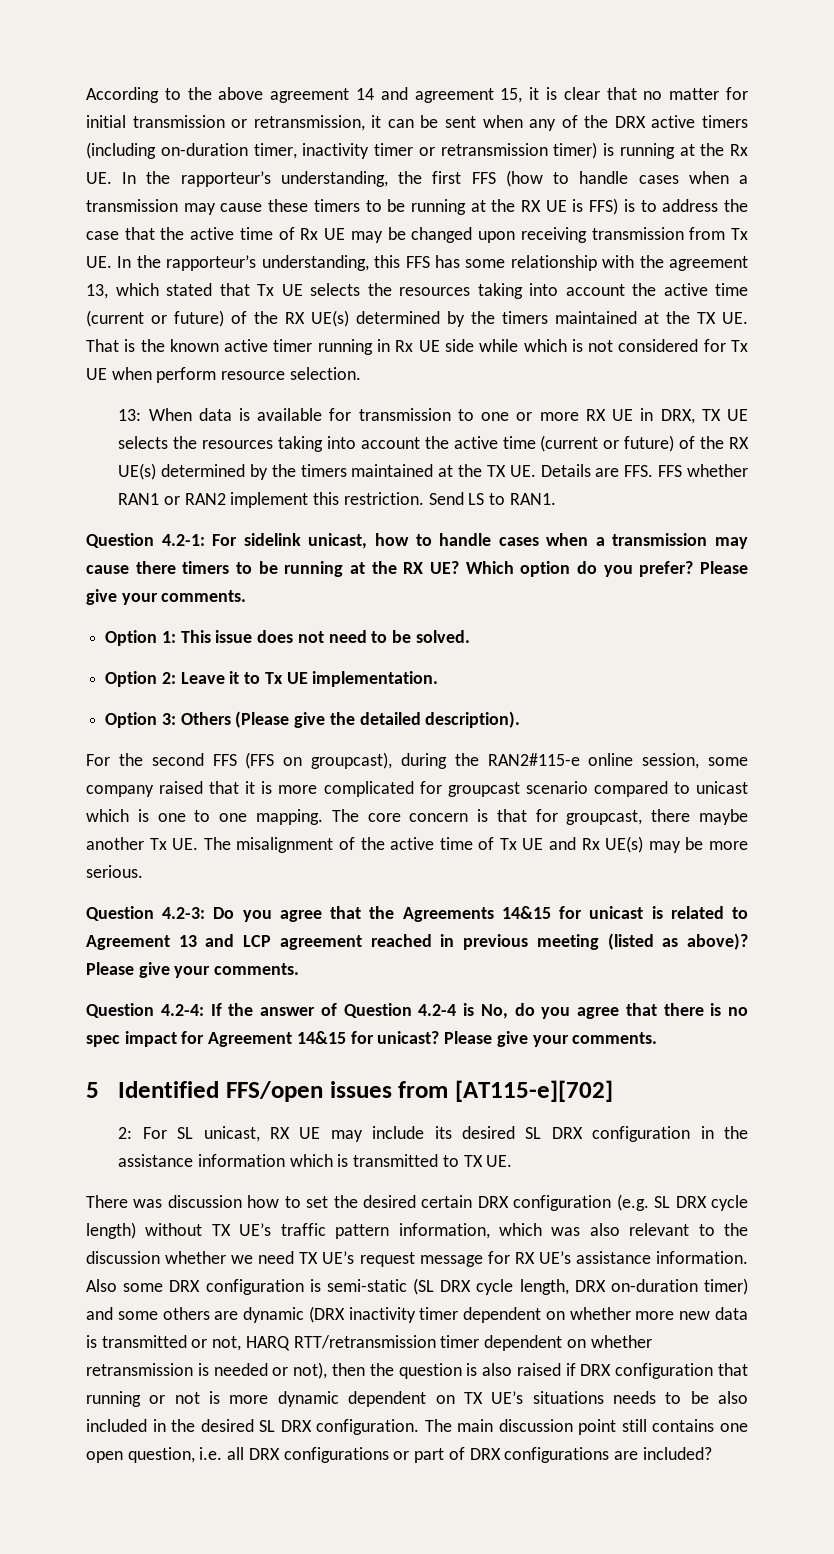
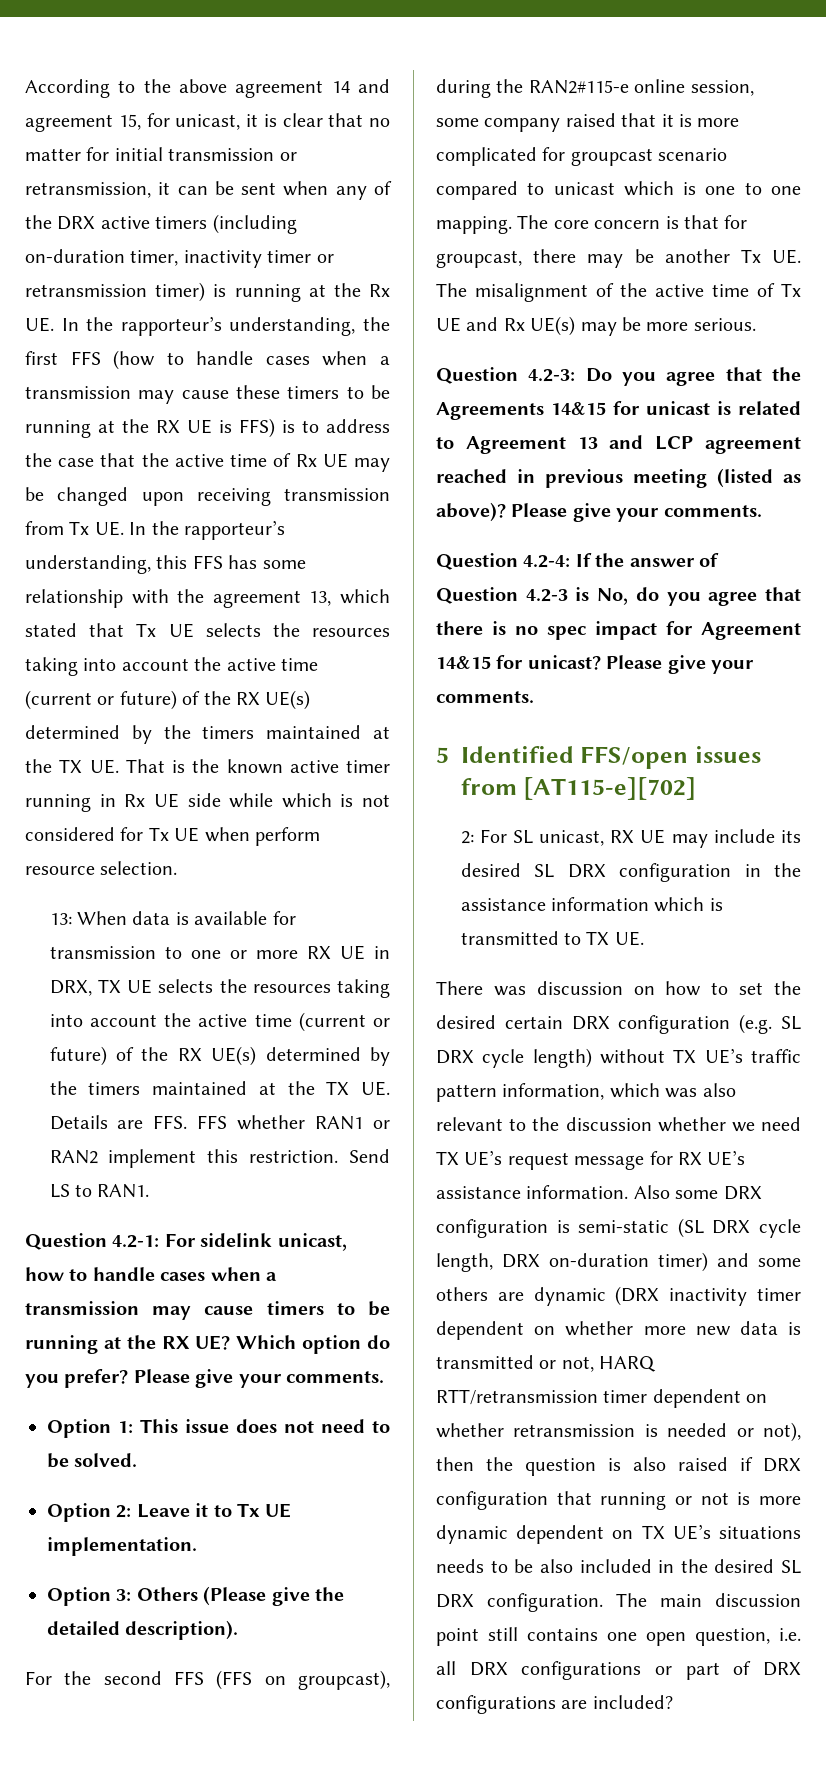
(523, 95) none -> [146,113,241,130] for unicast,
[135,561,176,574] there -> (254, 1310) none
[699,809,748,825] maybe -> [587,249,654,268] may be
[418,1004,457,1016] 4.2-4 -> [525,589,568,602] 4.2-3
(242, 1201) none -> [633,986,655,995] on

